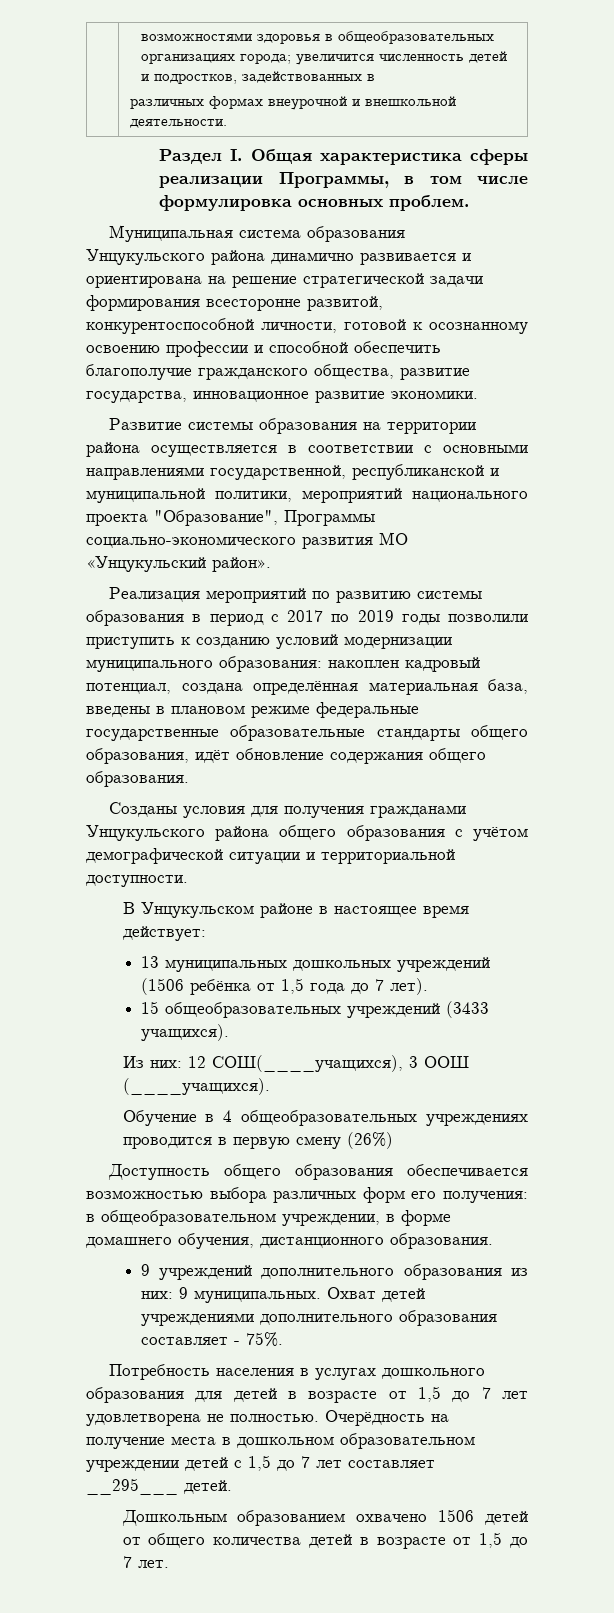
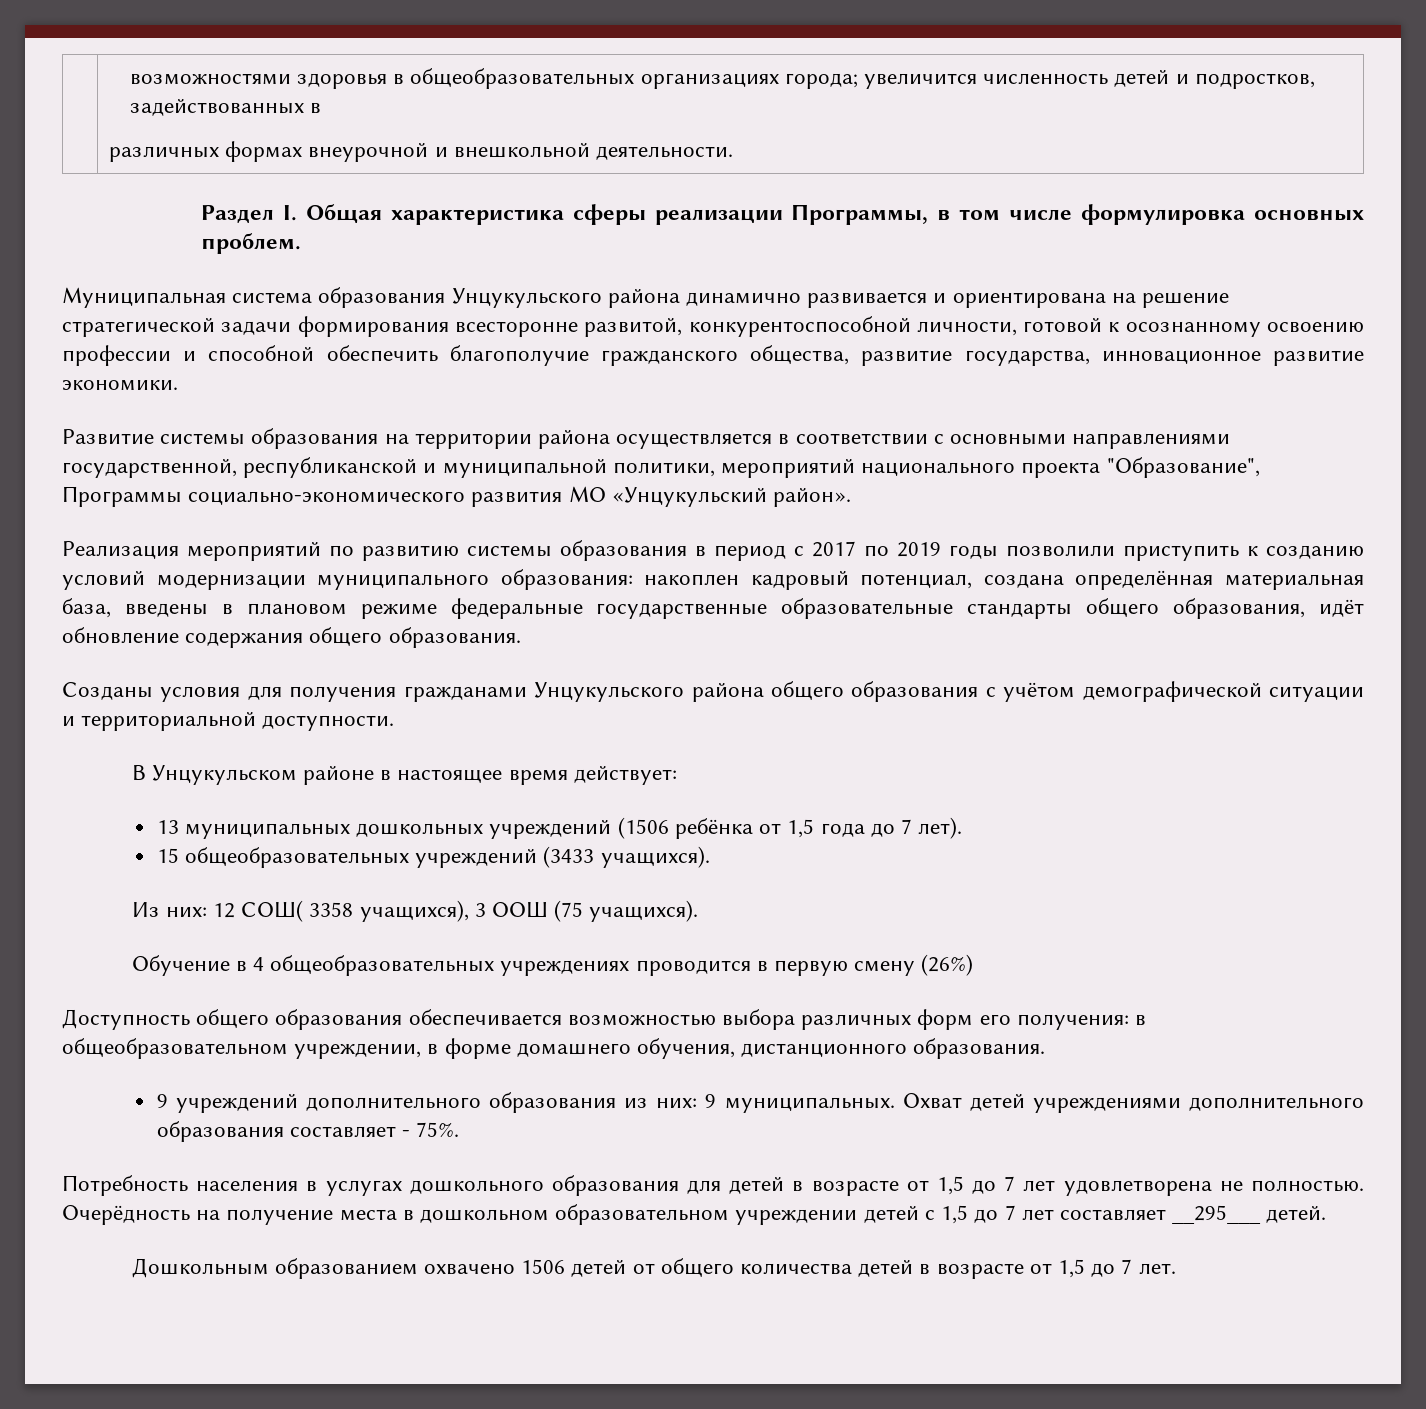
[211,1055,469,1072] [122,1078,270,1095] СОШ(____учащихся), 3 ООШ (____учащихся). -> [241,900,699,922] СОШ( 3358 учащихся), 3 ООШ (75 учащихся).

